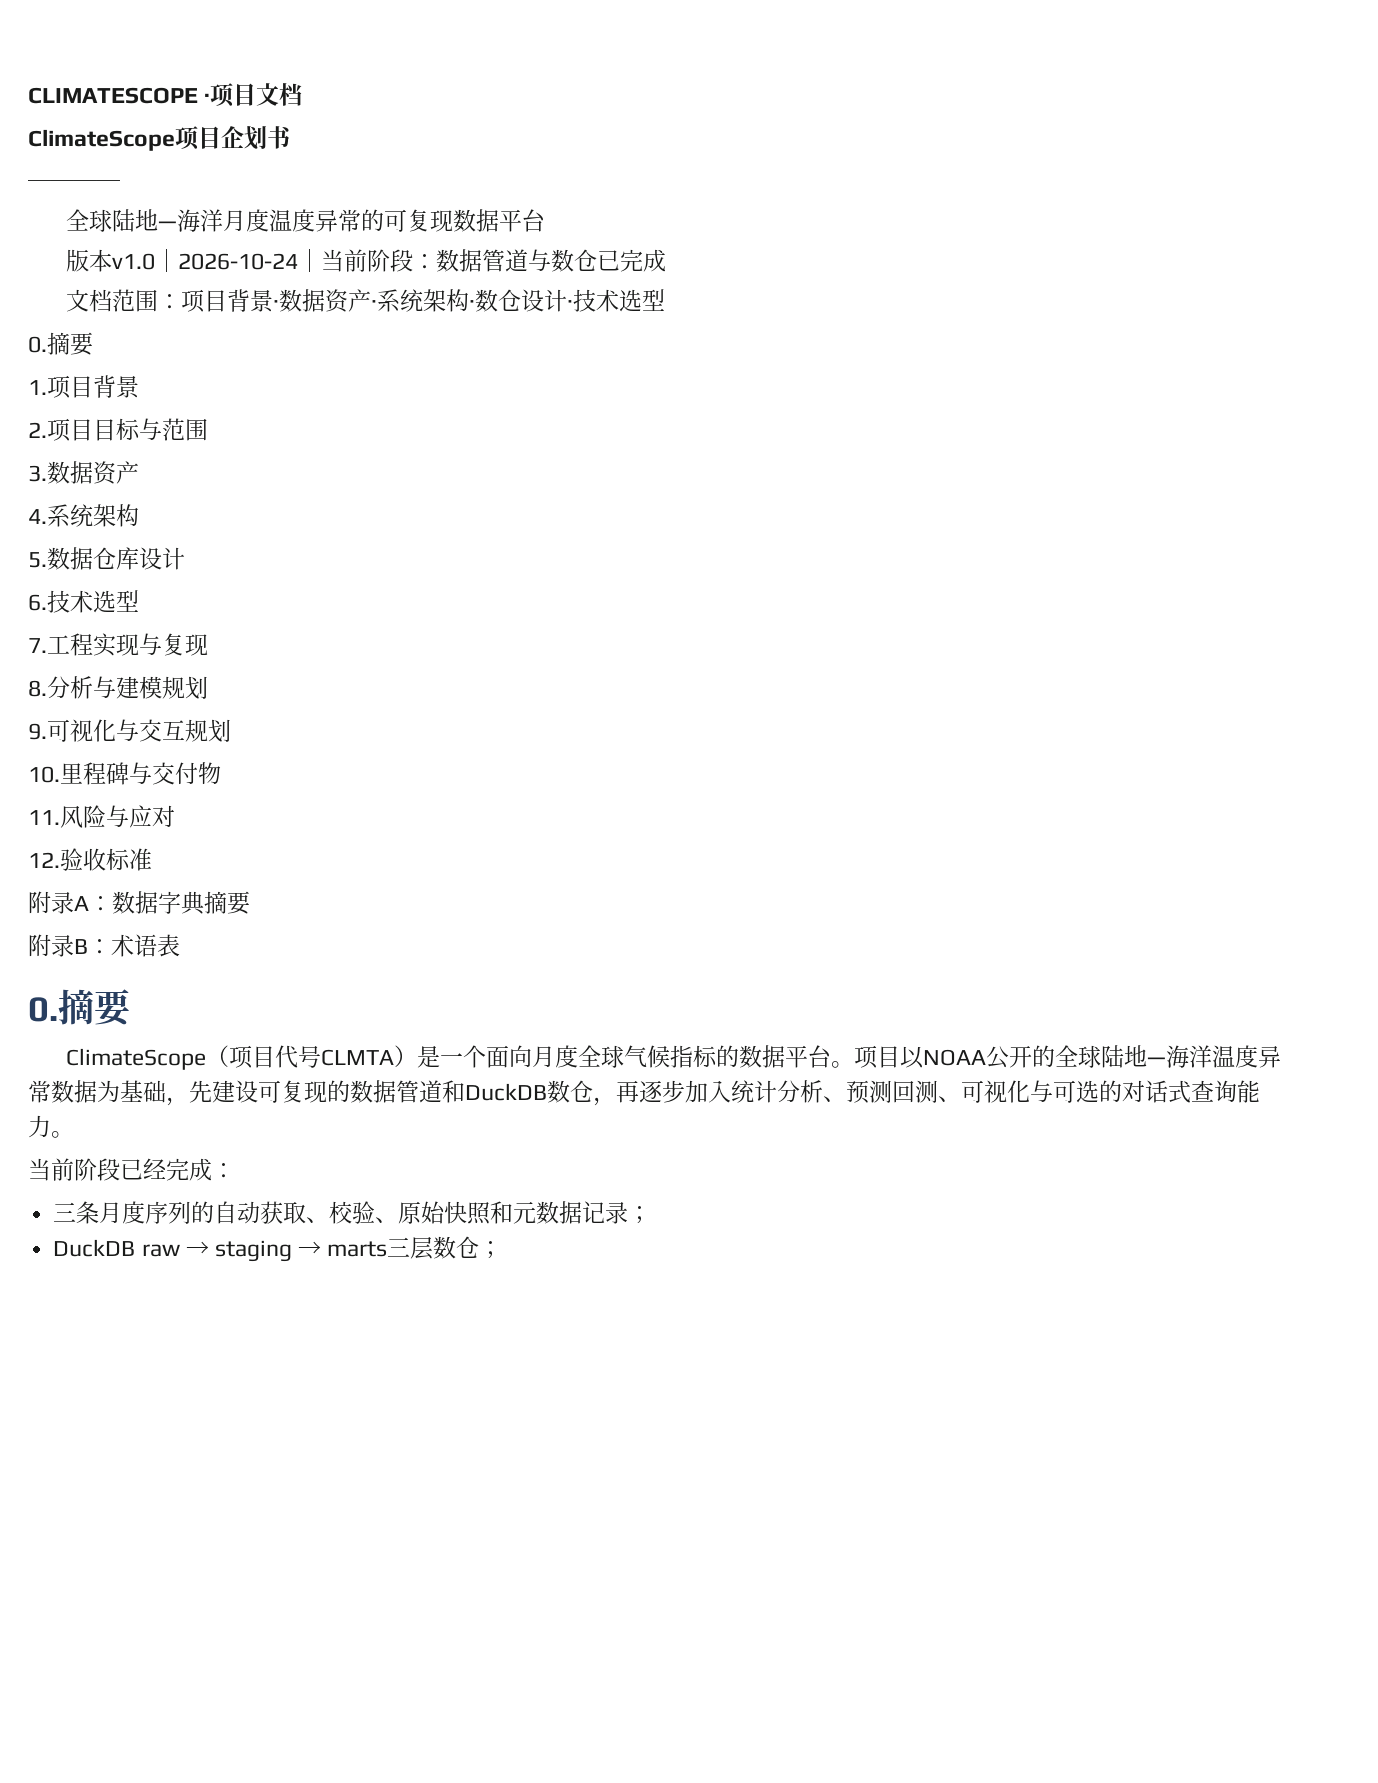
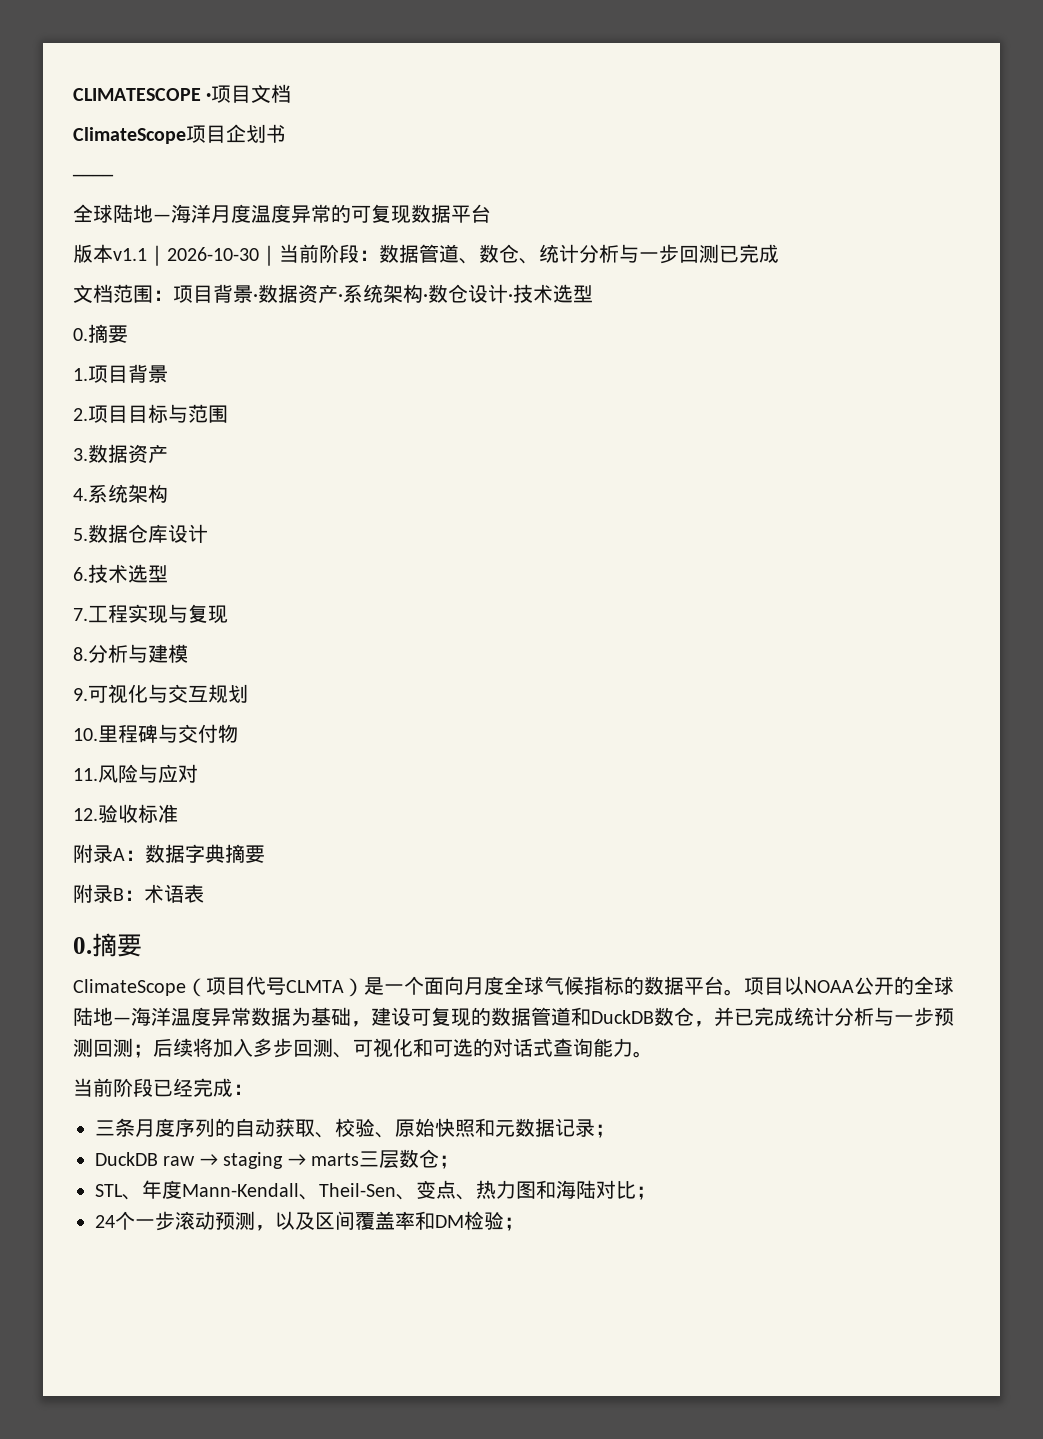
[112,249,299,272] v1.0｜2026-10-24 -> [113,245,259,266] v1.1｜2026-10-30
[528,249,598,272] 与数仓 -> [459,244,719,264] 、数仓、统计分析与一步回测
[162,676,208,699] 规划 -> (188, 653) none
[189,1080,212,1103] 先 -> (371, 1024) none
[616,1080,846,1103] 再逐步加入统计分析、 -> [714,1007,934,1027] 并已完成统计分析与一步
(938, 1091) none -> [133,1038,333,1058] ；后续将加入多步回测
[1030,1080,1053,1102] 与 -> [413,1038,433,1057] 和
(503, 1250) none -> [95,1180,656,1200] [95,1211,524,1231] // STL、年度Mann-Kendall、Theil-Sen、变点、热力图和海陆对比； // 24个一步滚动预测，以及区间覆盖率和DM检验；

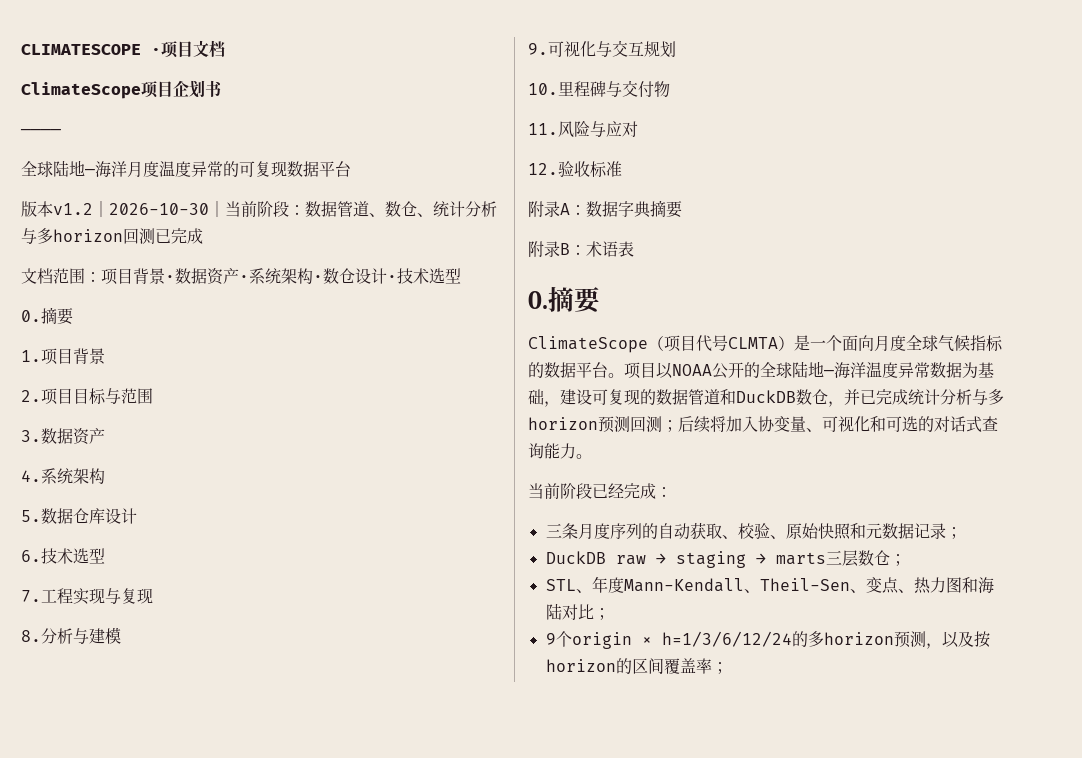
[113,248,147,261] v1.1 -> [53,203,93,215] v1.2
[639,244,679,264] 一步 -> [37,228,123,244] 多horizon
[894,1007,934,1027] 一步 -> [988,389,1004,405] [528,417,598,430] 多horizon
[253,1038,333,1058] 多步回测 -> [758,416,806,432] 协变量
[95,1211,215,1231] 24个一步滚动 -> [545,631,894,649] 9个origin × h=1/3/6/12/24的多horizon
(315, 1221) none -> [973,631,990,648] [545,658,632,674] 按horizon的
[415,1211,504,1230] 和DM检验 -> (712, 666) none

